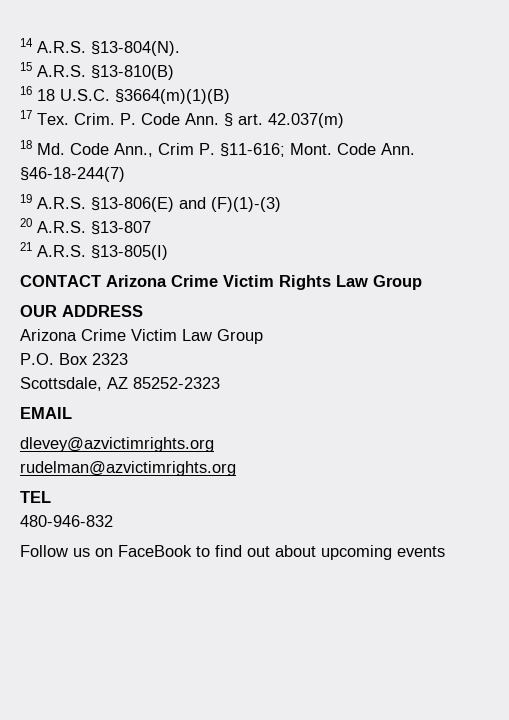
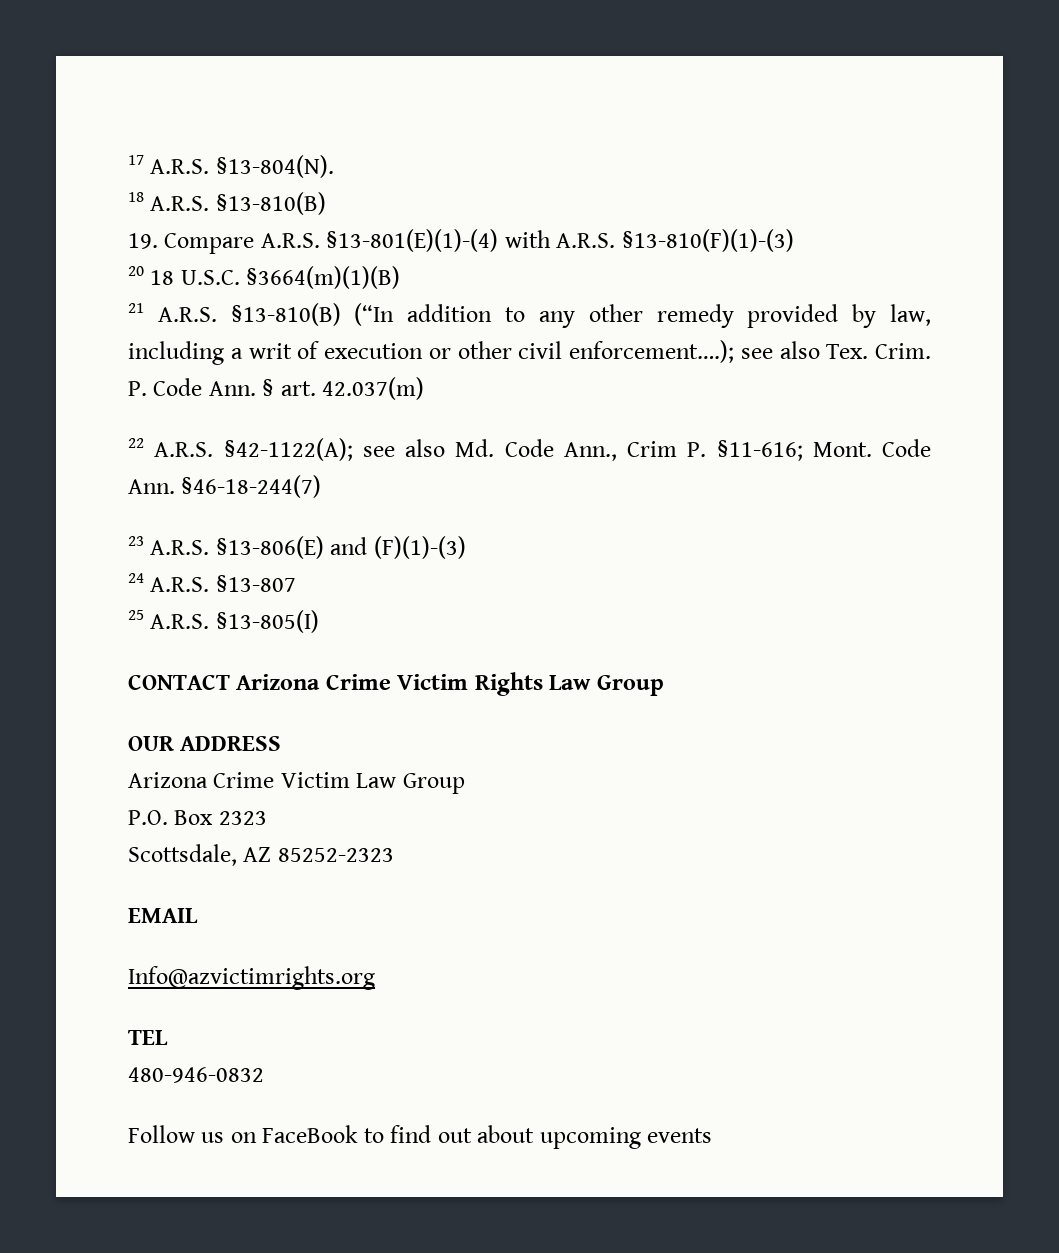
[20,38,33,47] 14 -> [128,155,144,165] 17
[20,62,32,71] 15 -> [128,192,144,202] 18
[20,86,230,104] [20,110,32,119] 16 18 U.S.C. §3664(m)(1)(B) // 17 -> [128,229,794,254] [128,266,401,289] [128,303,931,328] [128,340,820,365] 19. Compare A.R.S. §13-801(E)(1)-(4) with A.R.S. §13-810(F)(1)-(3) // 20 18 U.S.C. §3664(m)(1)(B) // 21 A.R.S. §13-810(B) (“In addition to any other remedy provided by law, including a writ of execution or other civil enforcement….); see also
[20,140,32,149] 18 -> [128,438,445,461] 22 A.R.S. §42-1122(A); see also
[20,194,32,203] 19 -> [128,536,144,546] 23
[20,218,32,227] 20 -> [128,573,144,583] 24
[20,242,32,251] 21 -> [128,610,144,620] 25
[20,437,214,452] [20,461,236,476] dlevey@azvictimrights.org // rudelman@azvictimrights.org -> [128,966,375,990] Info@azvictimrights.org
[20,515,113,527] 480-946-832 -> [128,1067,264,1083] 480-946-0832

